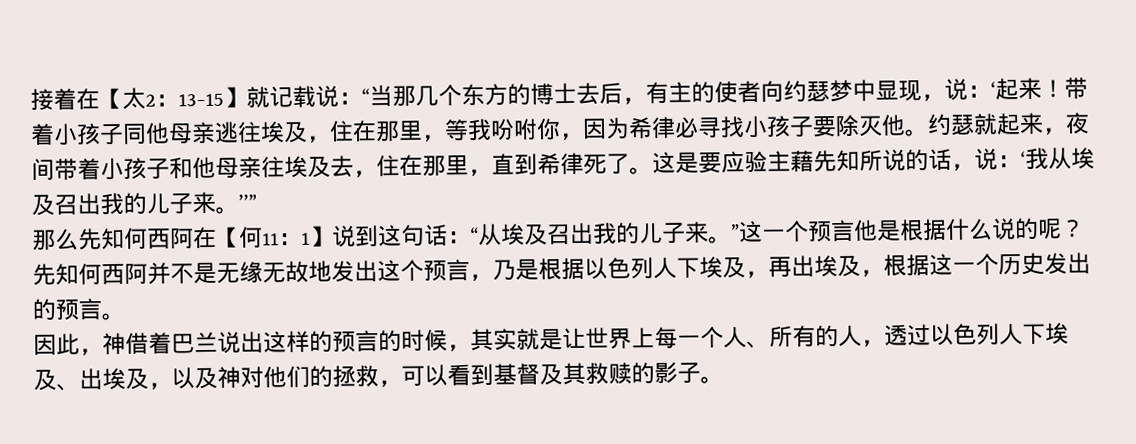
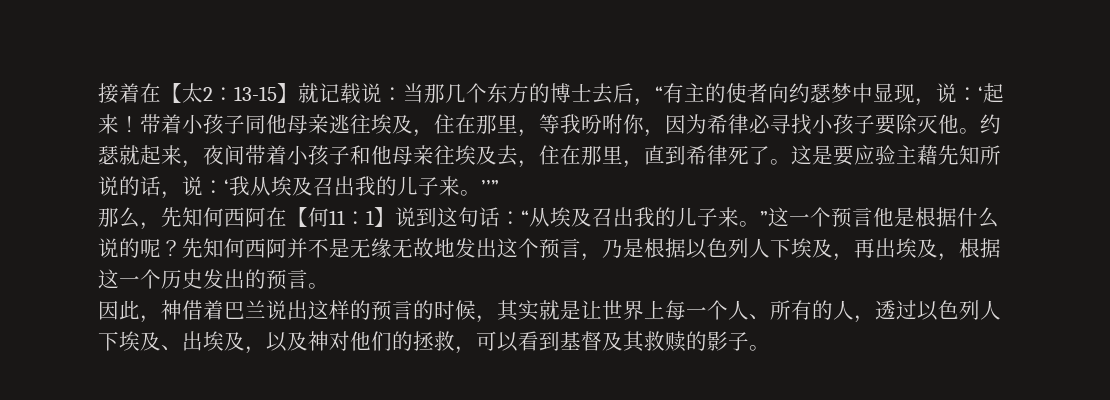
[361,88,370,105] “ -> (403, 94) none
(646, 101) none -> [655,86,663,101] “
(79, 239) none -> [140,222,161,230] ，

